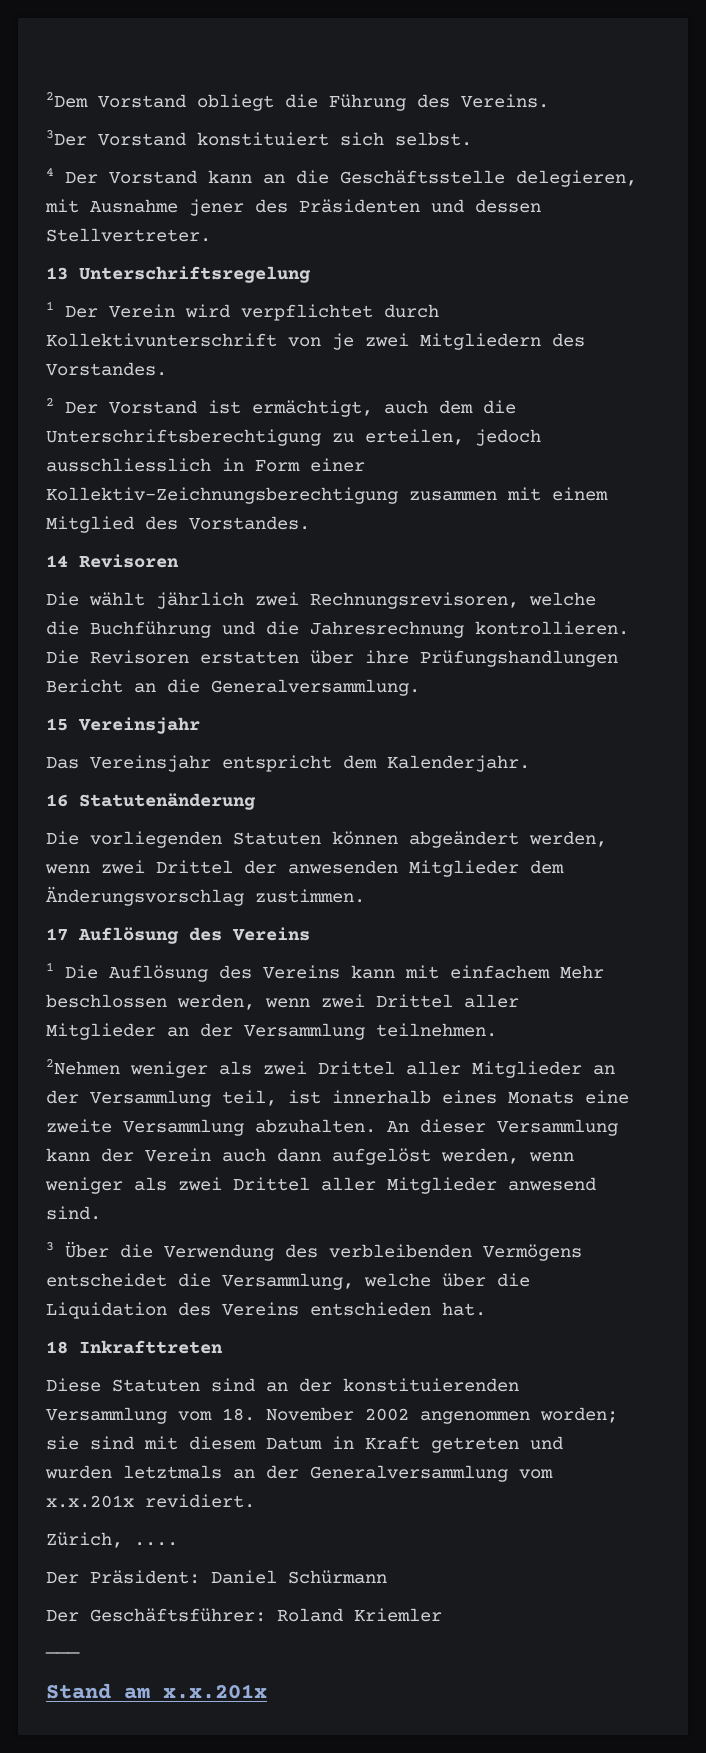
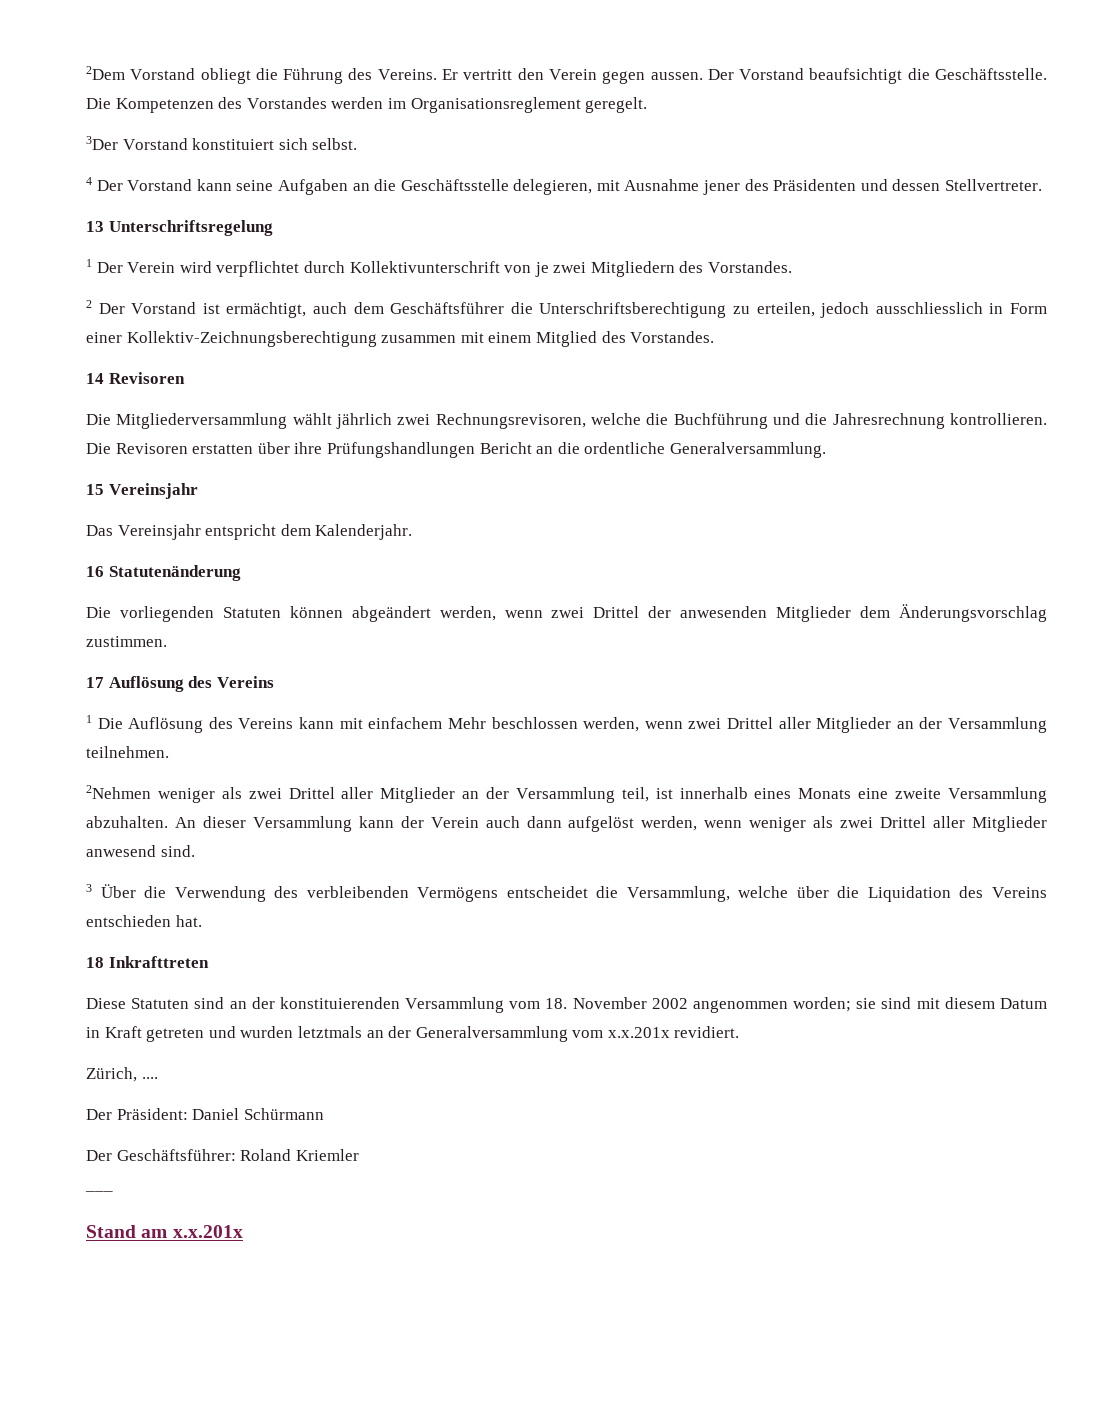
(549, 101) none -> [442,68,1047,84] [86,97,648,113] Er vertritt den Verein gegen aussen. Der Vorstand beaufsichtigt die Geschäftsstelle. Die Kompetenzen des Vorstandes werden im Organisationsreglement geregelt.
(252, 177) none -> [236,179,348,195] seine Aufgaben
(473, 407) none -> [390,302,505,314] Geschäftsführer
(79, 599) none -> [116,413,288,429] Mitgliederversammlung
(200, 686) none -> [584,442,666,454] ordentliche

